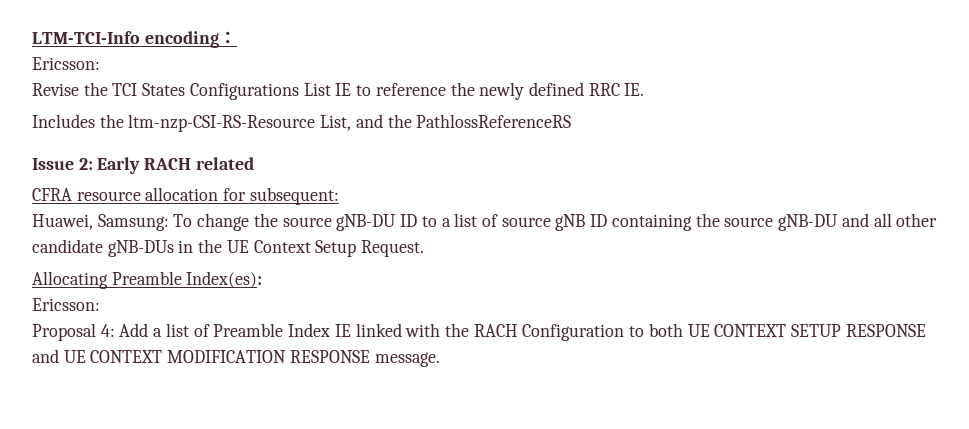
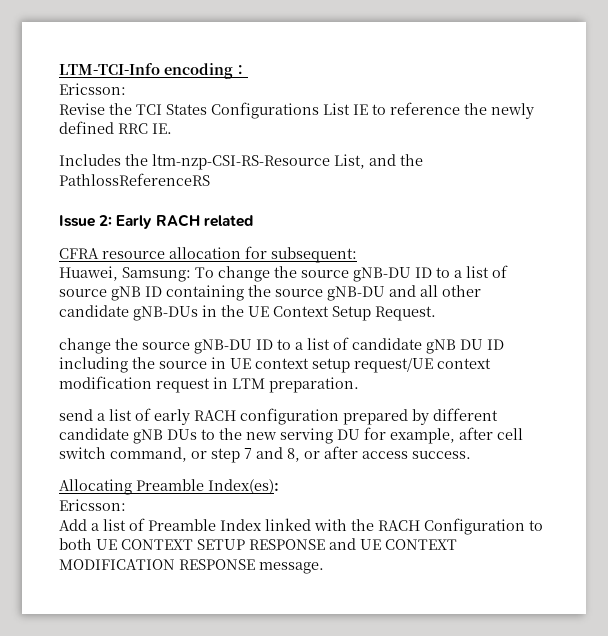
(425, 248) none -> [59,337,504,354] [59,357,491,373] [59,376,359,393] [59,408,498,425] [59,427,523,444] [59,446,471,463] // change the source gNB-DU ID to a list of candidate gNB DU ID including the source in UE context setup request/UE context modification request in LTM preparation. // send a list of early RACH configuration prepared by different candidate gNB DUs to the new serving DU for example, after cell switch command, or step 7 and 8, or after access success.
[32,323,115,341] Proposal 4: -> (126, 505) none
[334,324,351,337] IE -> (262, 525) none

